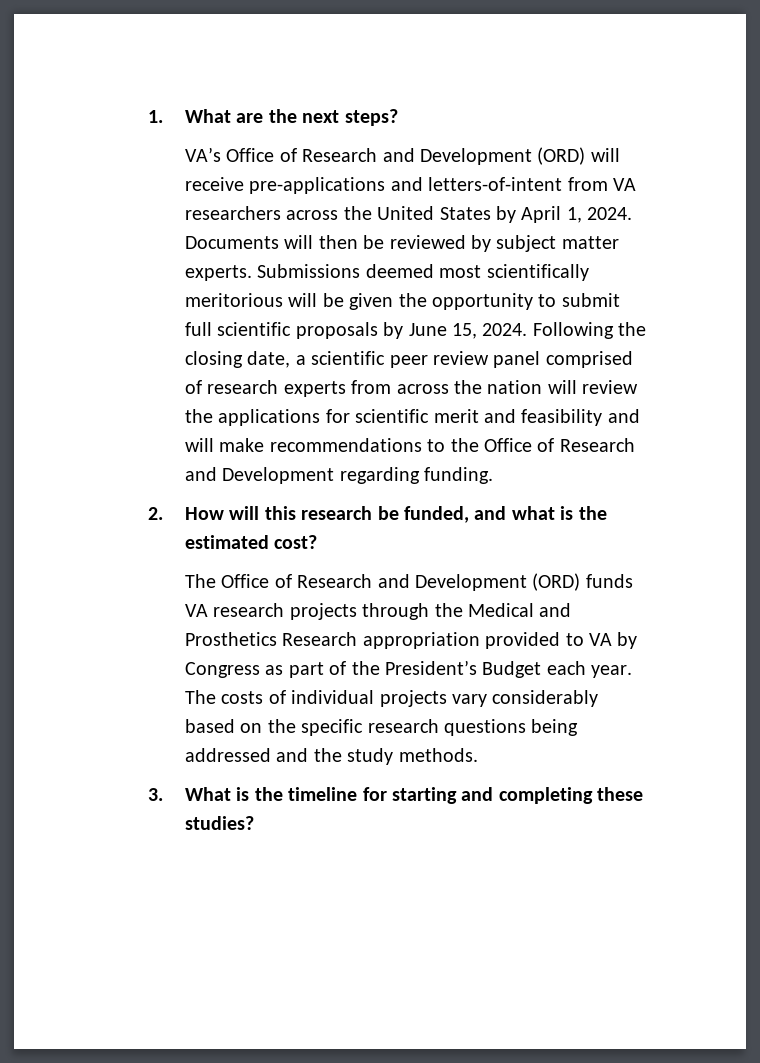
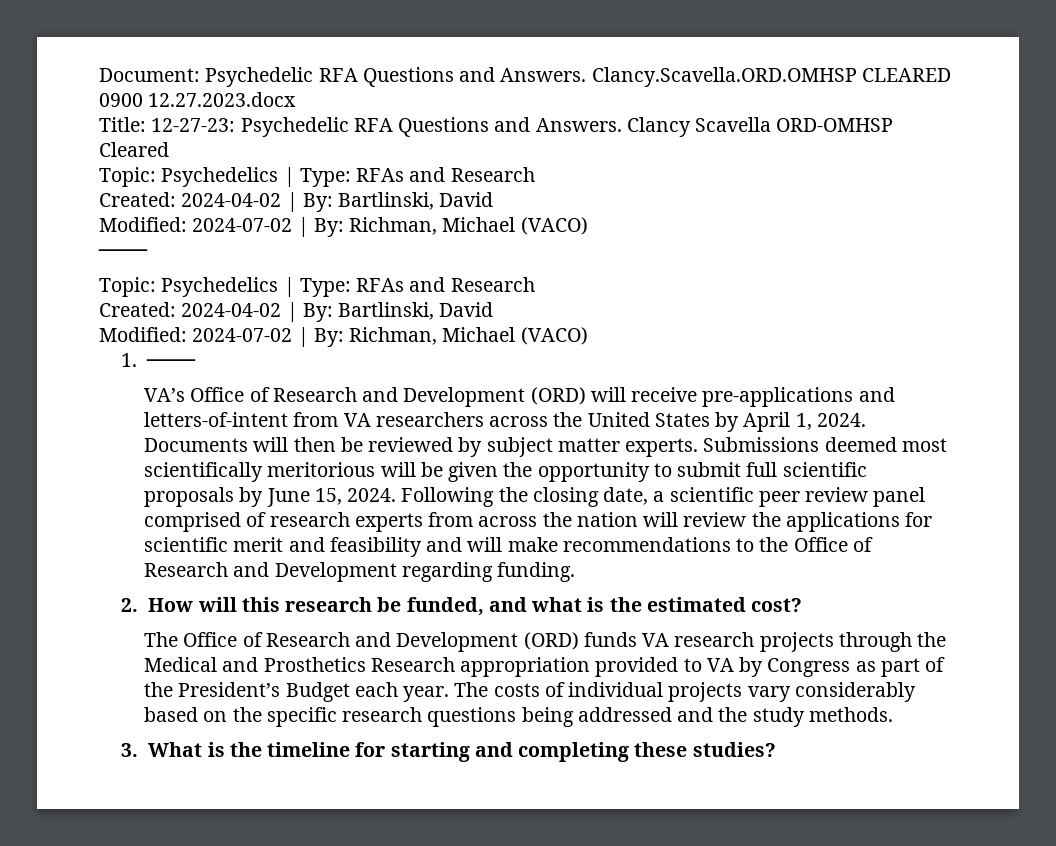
[147,109,398,126] 1. What are the next steps? -> [99,67,951,87] [99,92,297,107] [99,117,894,137] [99,142,169,157] [99,167,535,187] [99,192,494,212] [99,217,588,237] [98,249,148,257] [99,277,535,297] [99,302,494,322] [99,327,588,347] [121,353,197,367] Document: Psychedelic RFA Questions and Answers. Clancy.Scavella.ORD.OMHSP CLEARED 0900 12.27.2023.docx // Title: 12-27-23: Psychedelic RFA Questions and Answers. Clancy Scavella ORD-OMHSP Cleared // Topic: Psychedelics | Type: RFAs and Research // Created: 2024-04-02 | By: Bartlinski, David // Modified: 2024-07-02 | By: Richman, Michael (VACO) // ──── // Topic: Psychedelics | Type: RFAs and Research // Created: 2024-04-02 | By: Bartlinski, David // Modified: 2024-07-02 | By: Richman, Michael (VACO) // 1. ────

